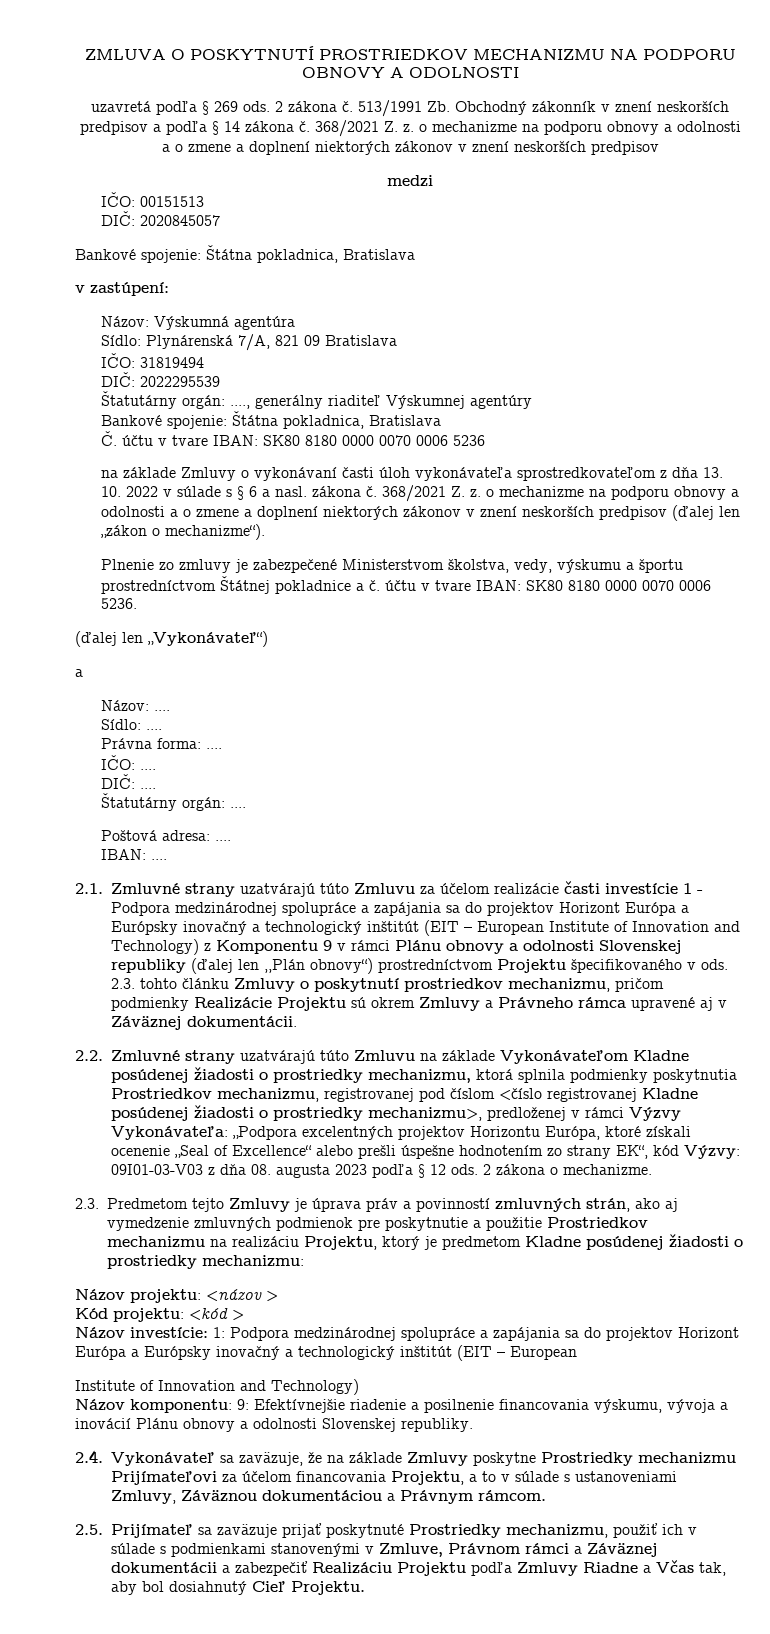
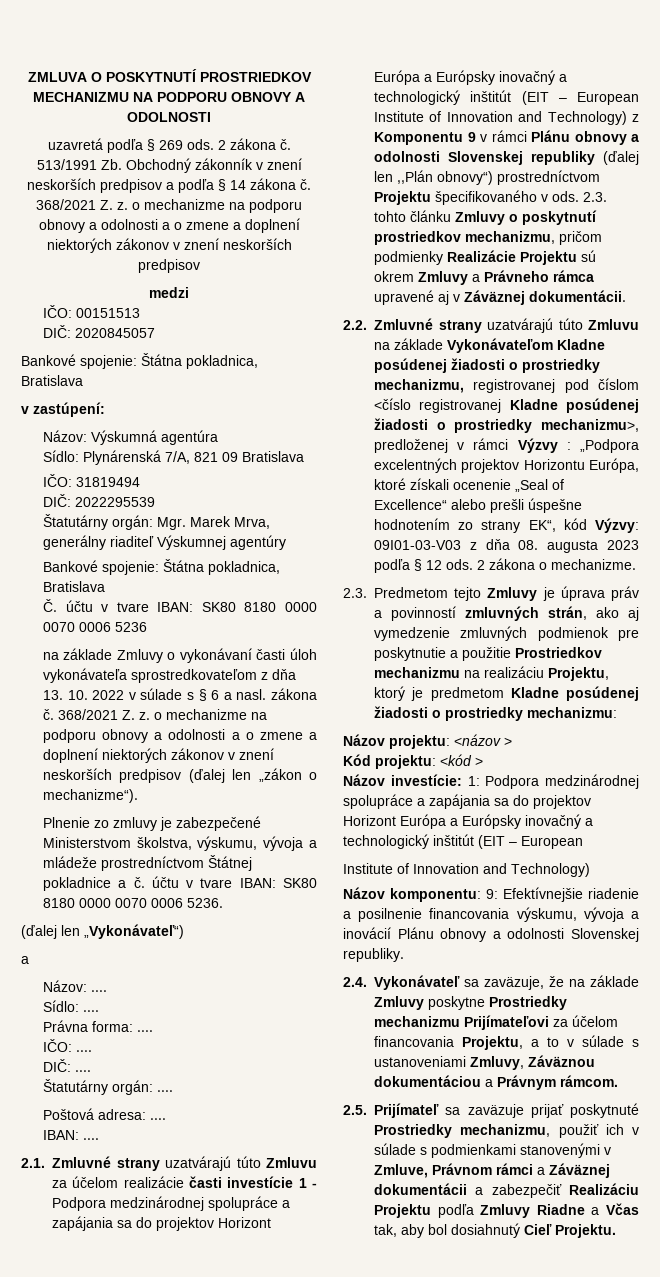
[229,405,250,409] ...., -> [156,516,270,530] Mgr. Marek Mrva,
[513,559,683,573] vedy, výskumu a športu -> [197,836,317,851] [42,856,97,868] výskumu, vývoja a mládeže
[476,1069,737,1083] [111,1088,319,1102] ktorá splnila podmienky poskytnutia Prostriedkov mechanizmu, -> (464, 386) none
[111,1126,228,1140] Vykonávateľa: -> [566,442,571,450] :

